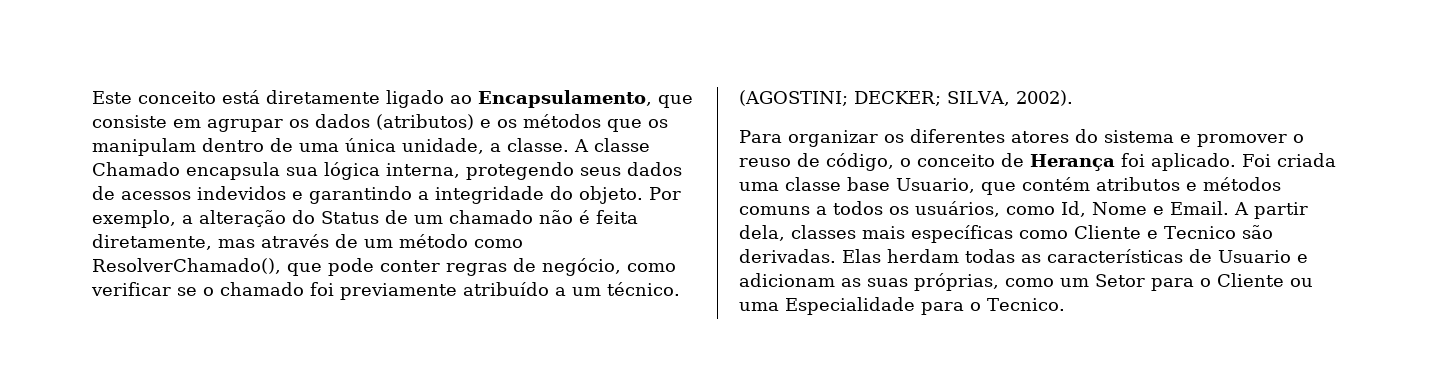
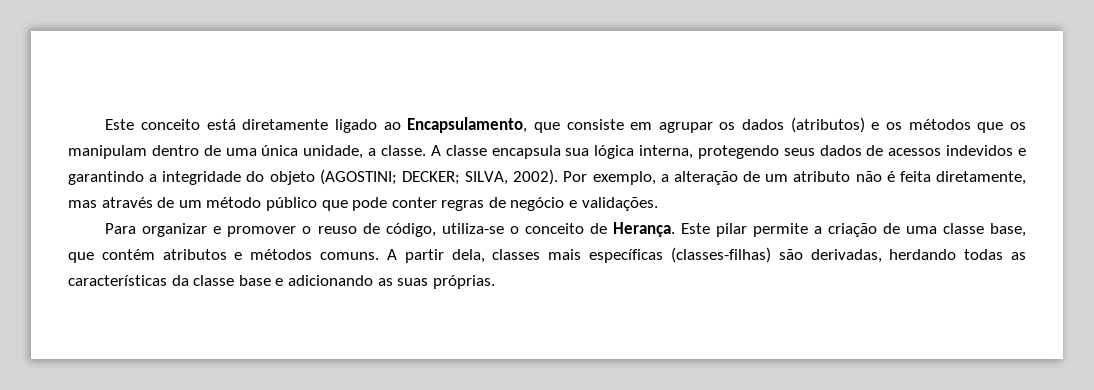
[92,162,180,176] Chamado -> (487, 150) none
[579,186,643,204] objeto. -> [269,169,559,185] objeto (AGOSTINI; DECKER; SILVA, 2002).
[292,210,533,224] do Status de um chamado -> [743,171,851,182] de um atributo
[474,239,523,248] [92,258,281,274] como ResolverChamado(), -> [265,197,317,211] público
[542,258,676,276] [91,282,680,300] [739,90,1073,106] [739,129,1174,147] negócio, como verificar se o chamado foi previamente atribuído a um técnico. (AGOSTINI; DECKER; SILVA, 2002). // Para organizar os diferentes atores do sistema -> [510,197,658,211] [105,223,208,237] negócio e validações. // Para organizar
(894, 162) none -> [441,223,504,234] utiliza-se
[1030,153,1336,171] [739,177,975,193] Herança foi aplicado. Foi criada uma classe base Usuario, -> [612,222,1026,237] Herança. Este pilar permite a criação de uma classe base,
[739,201,1229,217] comuns a todos os usuários, como Id, Nome e Email. -> [320,252,380,260] comuns.
[1019,225,1273,239] [739,249,1308,263] [739,273,1313,291] [739,297,1065,315] como Cliente e Tecnico são derivadas. Elas herdam todas as características de Usuario e adicionam as suas próprias, como um Setor para o Cliente ou uma Especialidade para o Tecnico. -> [670,247,1027,263] [68,275,495,289] (classes-filhas) são derivadas, herdando todas as características da classe base e adicionando as suas próprias.

